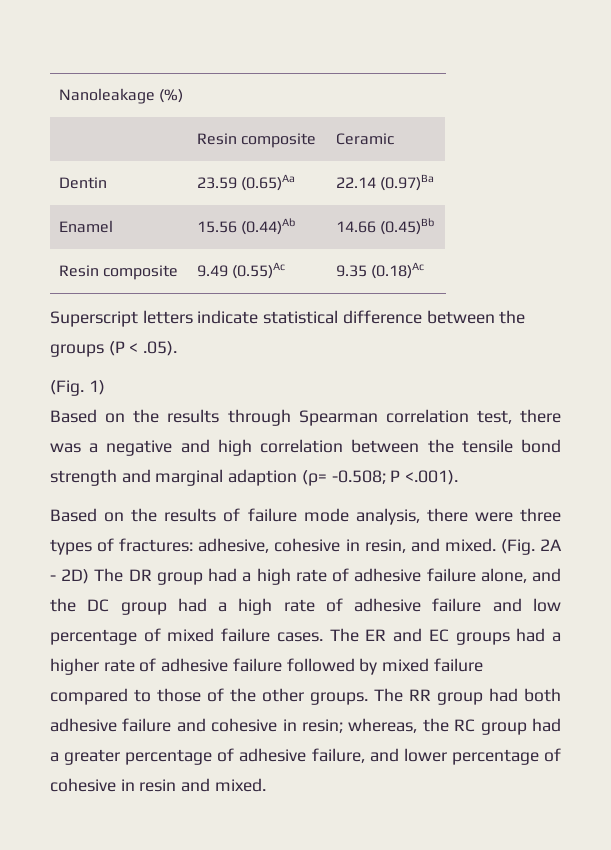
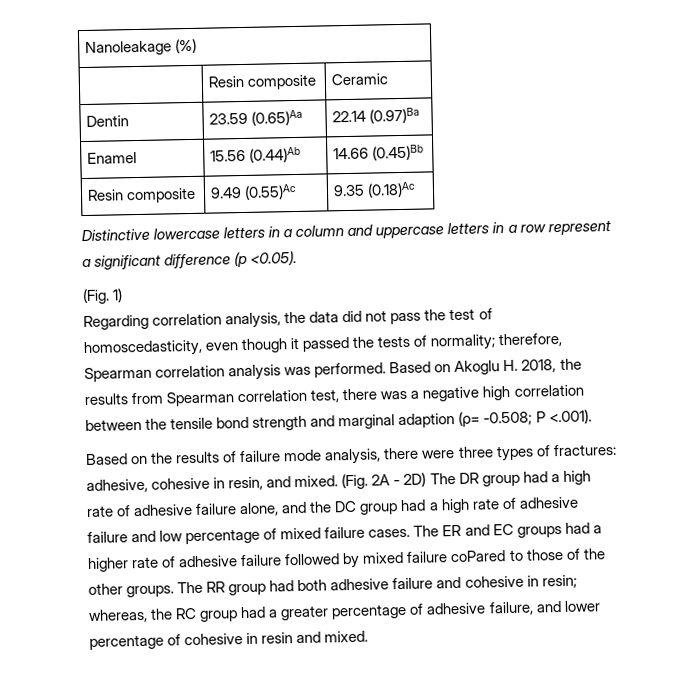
[50,310,526,327] [50,341,178,357] [50,380,105,396] [50,409,291,426] Superscript letters indicate statistical difference between the groups (P < .05). // (Fig. 1) // Based on the results through -> [81,220,611,242] [82,250,298,270] [82,288,124,305] [83,308,493,331] [83,332,563,358] [84,358,582,383] [84,392,165,406] Distinctive lowercase letters in a column and uppercase letters in a row represent a significant difference (p <0.05). // (Fig. 1) // Regarding correlation analysis, the data did not pass the test of homoscedasticity, even though it passed the tests of normality; therefore, Spearman correlation analysis was performed. Based on Akoglu H. 2018, the results from
[180,439,210,453] and -> (481, 394) none
[50,688,128,705] compared -> [450,550,507,563] coPared

